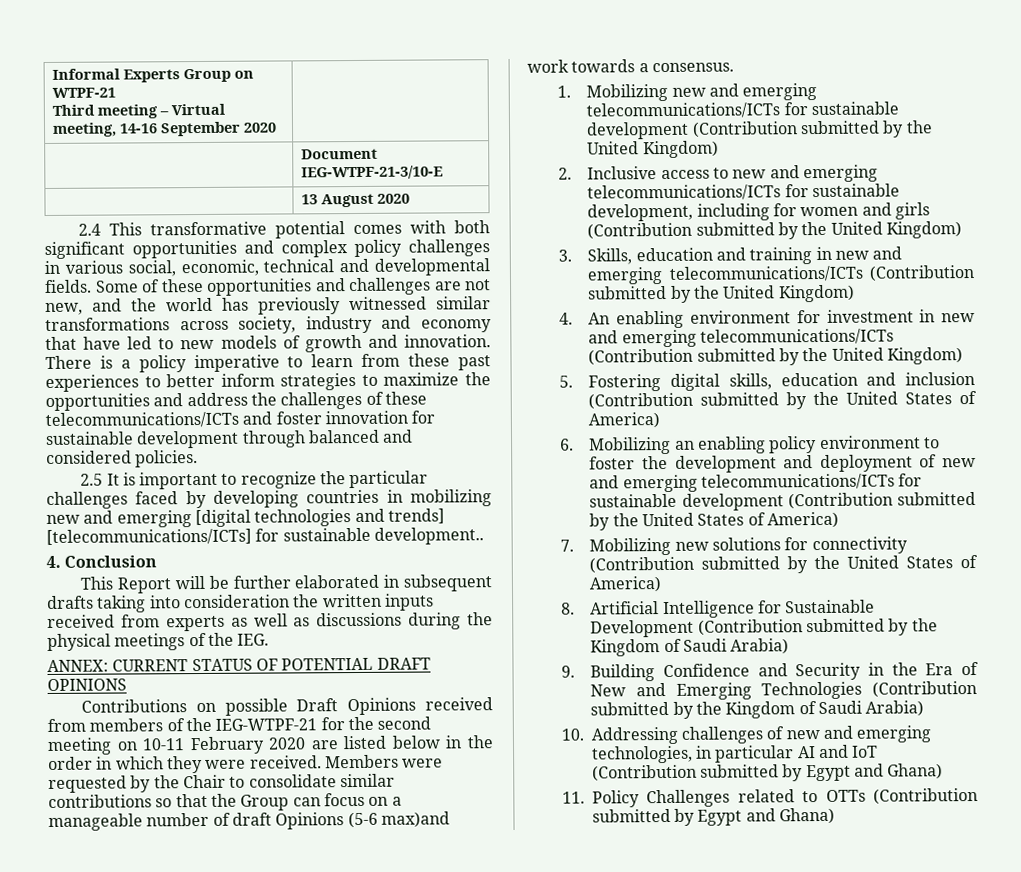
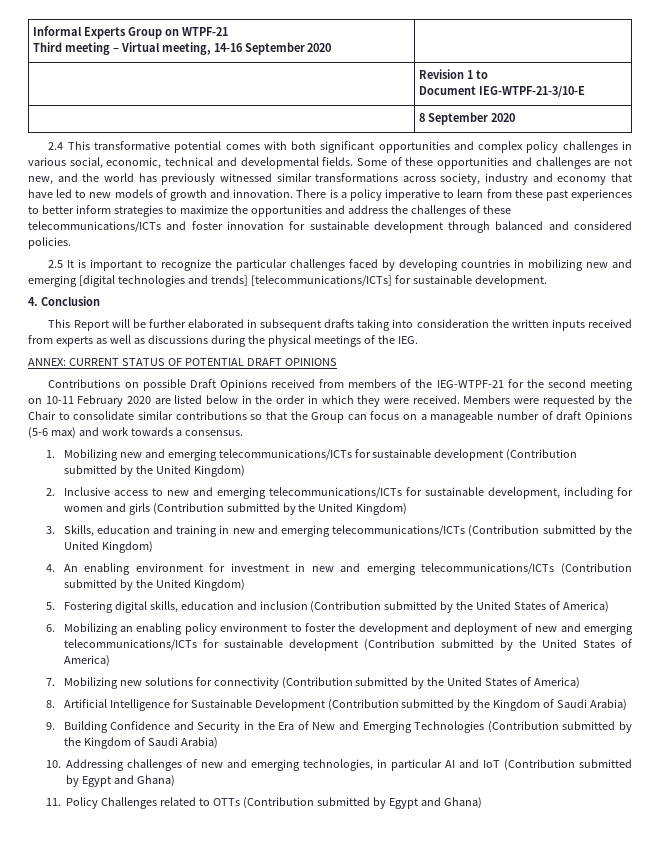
(278, 127) none -> [418,69,488,79] Revision 1 to //
[301,193,375,208] 13 August -> [418,112,488,125] 8 September
[373,527,484,545] development.. -> [474,275,547,287] development.
[380,811,450,828] max)and -> [50,427,99,439] max) and

